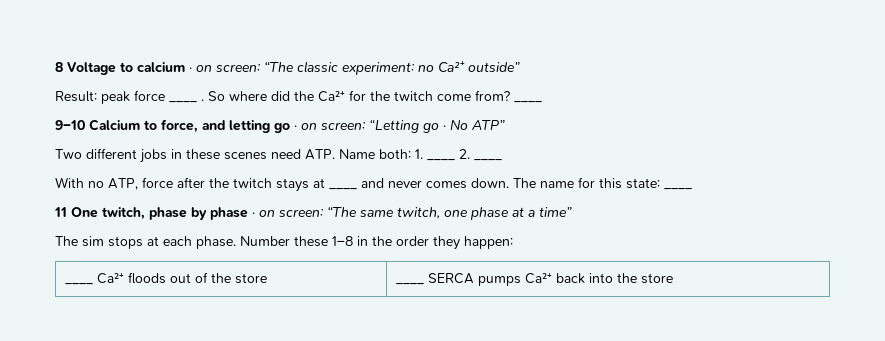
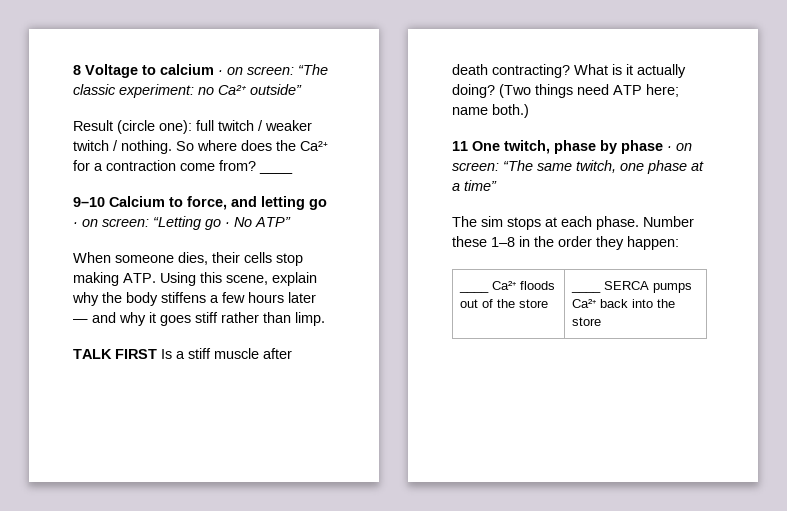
[55,90,165,104] [169,101,197,103] [201,99,204,101] Result: peak force ____ . -> [73,120,312,134] [73,140,172,154] Result (circle one): full twitch / weaker twitch / nothing.
[271,91,290,101] did -> [241,140,272,151] does
[370,91,433,101] the twitch -> [94,160,176,171] a contraction
[55,148,423,163] [427,159,455,161] [459,149,470,159] [474,159,502,161] [55,177,325,192] [329,188,357,190] [361,177,692,190] Two different jobs in these scenes need ATP. Name both: 1. ____ 2. ____ // With no ATP, force after the twitch stays at ____ and never comes down. The name for this state: ____ -> [73,252,303,266] [73,272,317,286] [72,292,316,306] [73,312,325,326] [73,348,292,359] [452,64,686,78] [452,84,679,98] [452,104,529,118] When someone dies, their cells stop making ATP. Using this scene, explain why the body stiffens a few hours later — and why it goes stiff rather than limp. // TALK FIRST Is a stiff muscle after death contracting? What is it actually doing? (Two things need ATP here; name both.)

